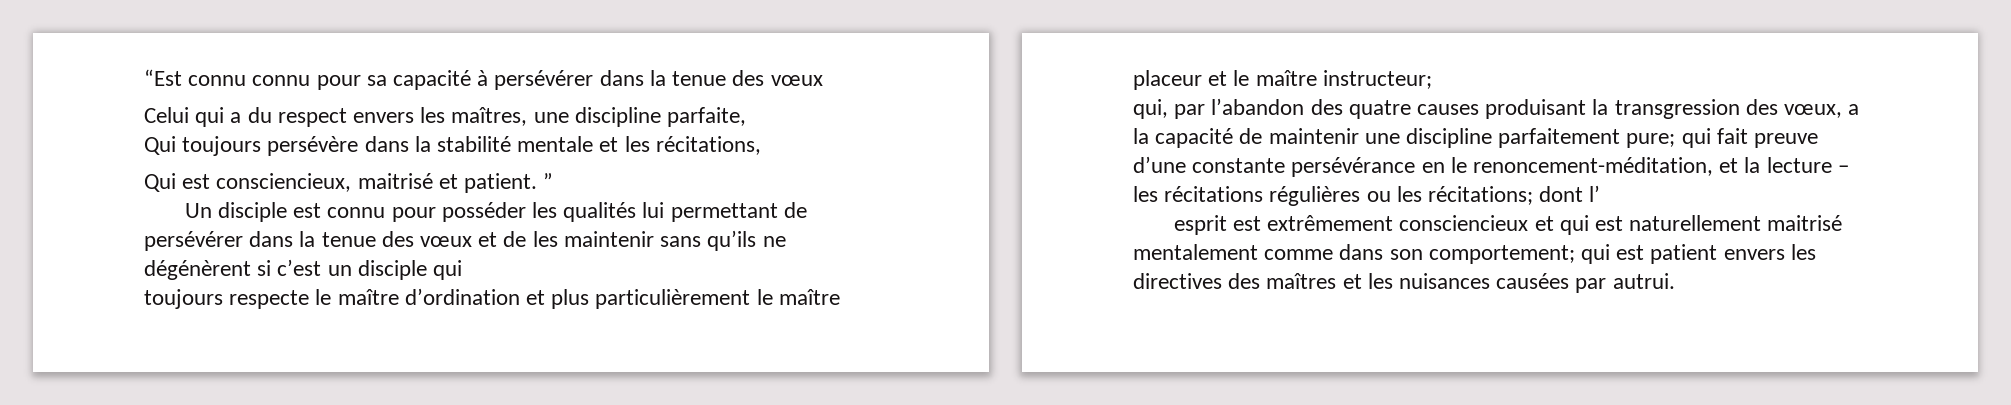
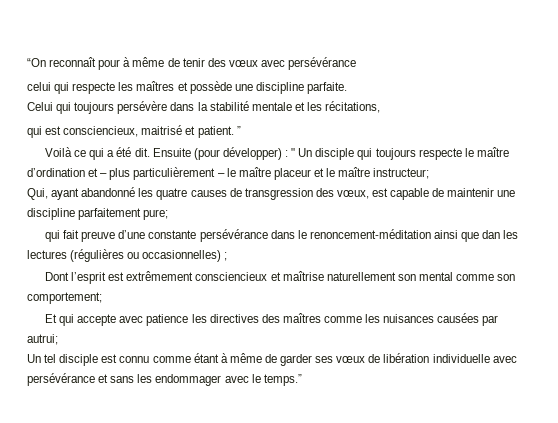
[144,69,823,90] [144,107,747,127] [144,136,176,155] “Est connu connu pour sa capacité à persévérer dans la tenue des vœux // Celui qui a du respect envers les maîtres, une discipline parfaite, // Qui -> [27,57,357,70] [27,81,347,94] [27,102,72,114] “On reconnaît pour à même de tenir des vœux avec persévérance // celui qui respecte les maîtres et possède une discipline parfaite. // Celui qui
[144,173,176,192] Qui -> [27,126,42,138] qui
[184,202,807,222] [144,230,786,251] [144,259,352,280] Un disciple est connu pour posséder les qualités lui permettant de persévérer dans la tenue des vœux et de les maintenir sans qu’ils ne dégénèrent si c’est un -> [45,147,313,160] Voilà ce qui a été dit. Ensuite (pour développer) : " Un
(463, 270) // -> (373, 154) none
(546, 297) none -> [100,173,108,177] –
(751, 299) none -> [217,173,225,177] –
[1133,98,1860,119] [1133,128,1234,148] qui, par l’abandon des quatre causes produisant la transgression des vœux, a la capacité -> [27,187,430,200] Qui, ayant abandonné les quatre causes de transgression des vœux, est capable
(1676, 140) none -> (169, 214) //
[1421,157,1849,176] [1133,185,1601,206] [1173,215,1843,235] [1133,244,1785,264] en le renoncement-méditation, et la lecture – les récitations régulières ou les récitations; dont l’ // esprit est extrêmement consciencieux et qui est naturellement maitrisé mentalement comme dans son comportement; qui est patient envers -> [270,229,519,242] [27,249,228,262] [45,271,516,284] [27,292,102,304] [45,314,189,326] dans le renoncement-méditation ainsi que dan les lectures (régulières ou occasionnelles) ; // Dont l’esprit est extrêmement consciencieux et maîtrise naturellement son mental comme son comportement; // Et qui accepte avec patience
[1342,274,1362,289] et -> [323,316,362,323] comme
[1612,273,1675,289] autrui. -> [27,334,58,345] [27,353,517,366] [27,373,302,386] autrui; // Un tel disciple est connu comme étant à même de garder ses vœux de libération individuelle avec persévérance et sans les endommager avec le temps.”

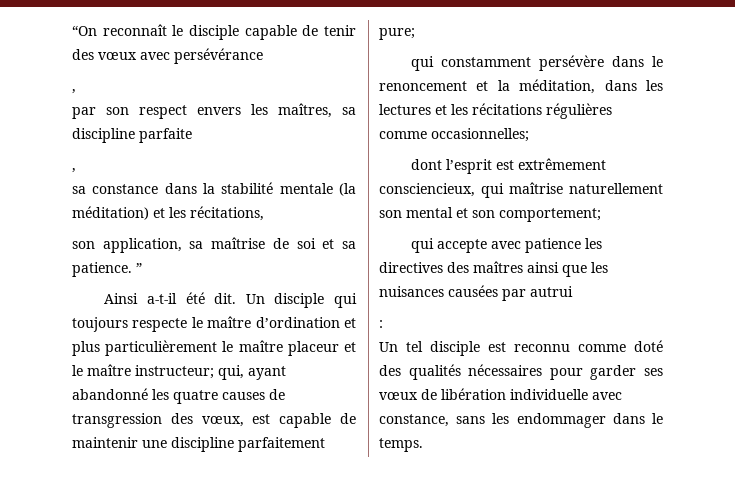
[98,57,165,70] pour à même -> [172,25,297,40] le disciple capable
[27,81,347,94] [27,101,168,114] celui qui respecte les maîtres et possède une discipline parfaite. // Celui qui toujours persévère -> [72,89,76,94] [72,103,356,119] [72,128,192,143] [72,168,76,173] [72,184,159,194] , // par son respect envers les maîtres, sa discipline parfaite // , // sa constance
(292, 106) none -> [339,183,356,196] [72,206,149,220] (la méditation)
[27,125,241,138] [45,147,296,160] qui est consciencieux, maitrisé et patient. ” // Voilà ce qui a été dit. Ensuite (pour développer) : " -> [72,237,357,253] [72,262,142,277] [104,292,237,304] son application, sa maîtrise de soi et sa patience. ” // Ainsi a-t-il été dit.
[100,173,108,177] – -> (356, 323) none
[217,173,225,177] – -> (218, 348) none
[27,188,48,200] // Qui, -> [218,365,244,380] qui,
[63,229,519,242] [27,249,228,262] [45,272,70,281] fait preuve d’une constante persévérance dans le renoncement-méditation ainsi que dan les lectures (régulières ou occasionnelles) ; // Dont -> [441,55,663,71] [379,79,663,94] [379,103,612,119] [379,128,529,142] [411,159,443,170] constamment persévère dans le renoncement et la méditation, dans les lectures et les récitations régulières comme occasionnelles; // dont
[195,272,281,281] consciencieux et -> [379,183,504,198] consciencieux, qui
[456,274,495,281] comme -> [456,208,468,218] et
[45,314,58,323] Et -> (601, 215) none
[323,316,362,323] comme -> [527,262,587,277] ainsi que
[27,334,58,345] autrui; -> [530,286,573,297] [379,320,383,328] autrui // :
[119,353,277,363] connu comme étant à même de -> [514,340,663,352] [379,364,583,380] reconnu comme doté des qualités nécessaires pour
[27,373,109,386] persévérance et -> [379,414,449,427] constance,
[224,374,302,386] avec le temps.” -> [612,413,663,424] [379,438,423,452] dans le temps.

